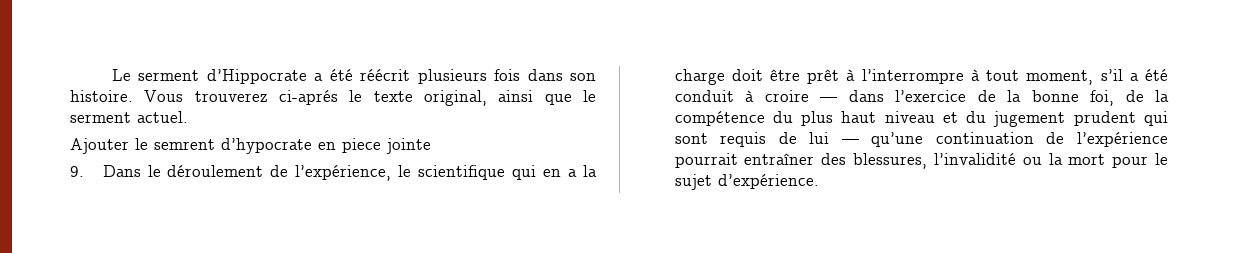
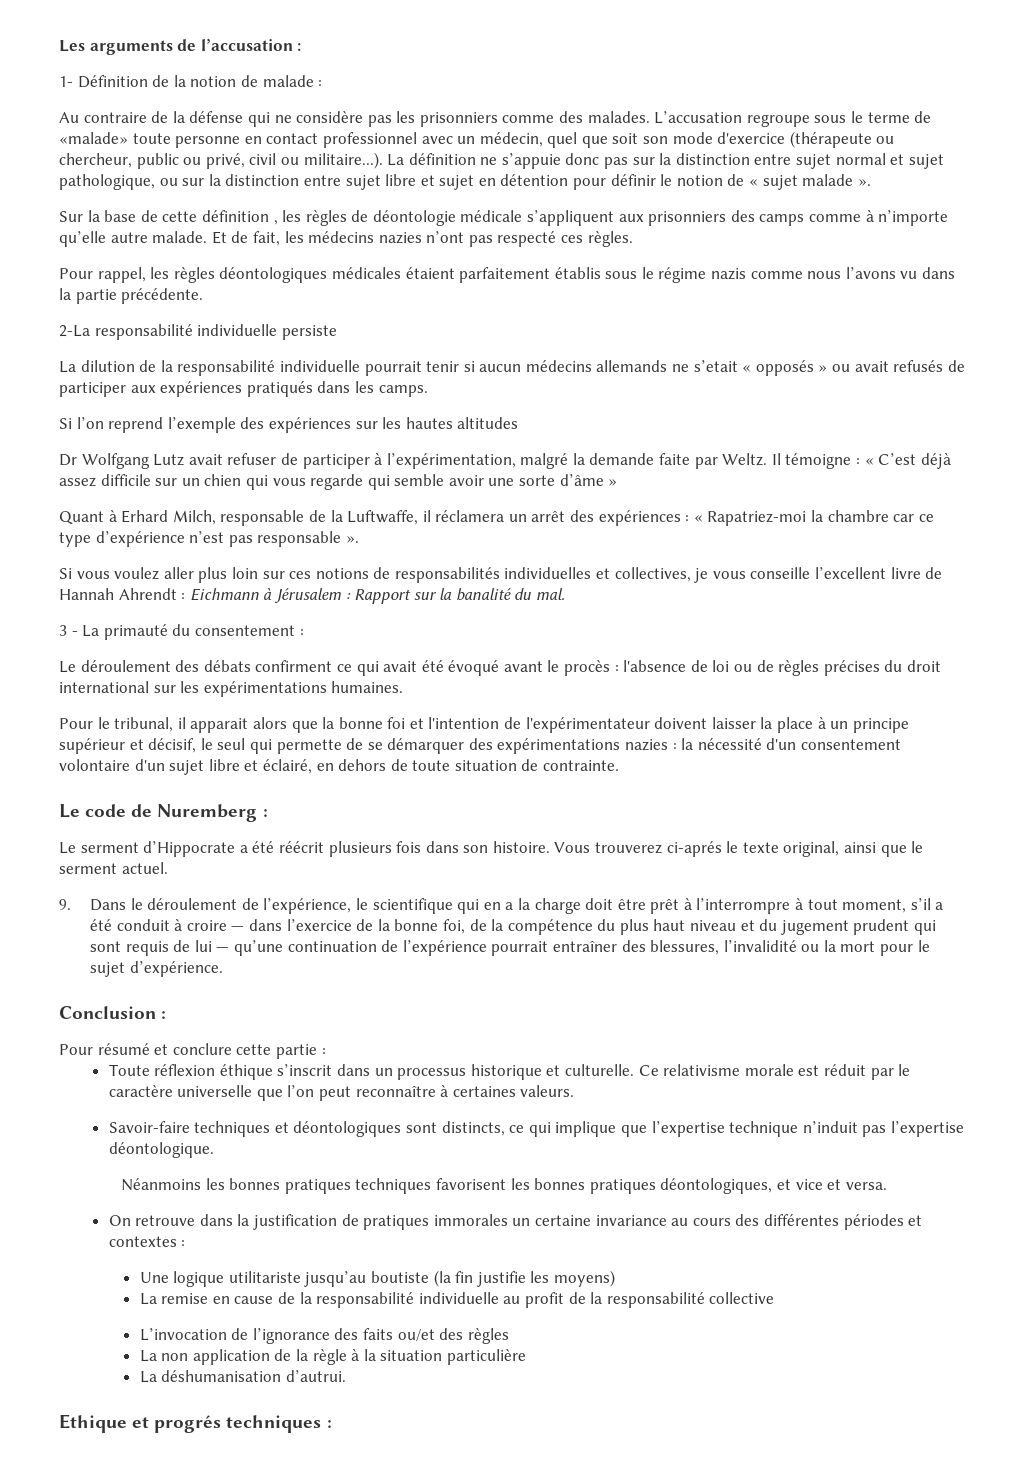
(111, 75) none -> [59,38,302,55] [59,75,323,88] [59,111,932,127] [59,131,895,148] [59,152,944,169] [59,174,871,190] [59,210,949,226] [59,231,633,247] [59,267,956,283] [59,288,204,304] [59,324,337,340] [59,360,965,376] [59,381,428,397] [59,417,519,433] [59,453,951,469] [59,474,618,490] [59,510,934,526] [59,531,359,547] [59,567,943,583] [59,587,566,604] [59,624,304,640] [59,660,941,676] [59,681,404,697] [59,717,909,733] [59,738,902,754] [59,759,620,775] [59,804,268,822] Les arguments de l’accusation : // 1- Définition de la notion de malade : // Au contraire de la défense qui ne considère pas les prisonniers comme des malades. L’accusation regroupe sous le terme de «malade» toute personne en contact professionnel avec un médecin, quel que soit son mode d'exercice (thérapeute ou chercheur, public ou privé, civil ou militaire...). La définition ne s’appuie donc pas sur la distinction entre sujet normal et sujet pathologique, ou sur la distinction entre sujet libre et sujet en détention pour définir le notion de « sujet malade ». // Sur la base de cette définition , les règles de déontologie médicale s’appliquent aux prisonniers des camps comme à n’importe qu’elle autre malade. Et de fait, les médecins nazies n’ont pas respecté ces règles. // Pour rappel, les règles déontologiques médicales étaient parfaitement établis sous le régime nazis comme nous l’avons vu dans la partie précédente. // 2-La responsabilité individuelle persiste // La dilution de la responsabilité individuelle pourrait tenir si aucun médecins allemands ne s’etait « opposés » ou avait refusés de participer aux expériences pratiqués dans les camps. // Si l’on reprend l’exemple des expériences sur les hautes altitudes // Dr Wolfgang Lutz avait refuser de participer à l’expérimentation, malgré la demande faite par Weltz. Il témoigne : « C’est déjà assez difficile sur un chien qui vous regarde qui semble avoir une sorte d’âme » // Quant à Erhard Milch, responsable de la Luftwaffe, il réclamera un arrêt des expériences : « Rapatriez-moi la chambre car ce type d’expérience n’est pas responsable ». // Si vous voulez aller plus loin sur ces notions de responsabilités individuelles et collectives, je vous conseille l’excellent livre de Hannah Ahrendt : Eichmann à Jérusalem : Rapport sur la banalité du mal. // 3 - La primauté du consentement : // Le déroulement des débats confirment ce qui avait été évoqué avant le procès : l'absence de loi ou de règles précises du droit international sur les expérimentations humaines. // Pour le tribunal, il apparait alors que la bonne foi et l'intention de l'expérimentateur doivent laisser la place à un principe supérieur et décisif, le seul qui permette de se démarquer des expérimentations nazies : la nécessité d'un consentement volontaire d'un sujet libre et éclairé, en dehors de toute situation de contrainte. // Le code de Nuremberg : //
[70,138,431,154] // Ajouter le semrent d’hypocrate en piece jointe -> (168, 868) none
(819, 181) none -> [59,1006,167,1019] [59,1043,326,1059] [108,1064,911,1080] [108,1085,575,1101] [108,1121,964,1137] [108,1142,214,1158] [121,1178,887,1194] [108,1214,923,1230] [108,1236,186,1247] [139,1270,616,1287] [139,1292,775,1308] [139,1328,509,1344] [139,1349,527,1365] [139,1370,346,1383] [59,1414,332,1433] // Conclusion : // Pour résumé et conclure cette partie : // Toute réflexion éthique s’inscrit dans un processus historique et culturelle. Ce relativisme morale est réduit par le caractère universelle que l’on peut reconnaître à certaines valeurs. // Savoir-faire techniques et déontologiques sont distincts, ce qui implique que l’expertise technique n’induit pas l’expertise déontologique. // Néanmoins les bonnes pratiques techniques favorisent les bonnes pratiques déontologiques, et vice et versa. // On retrouve dans la justification de pratiques immorales un certaine invariance au cours des différentes périodes et contextes : // Une logique utilitariste jusqu’au boutiste (la fin justifie les moyens) // La remise en cause de la responsabilité individuelle au profit de la responsabilité collective // L’invocation de l’ignorance des faits ou/et des règles // La non application de la règle à la situation particulière // La déshumanisation d’autrui. // Ethique et progrés techniques :

